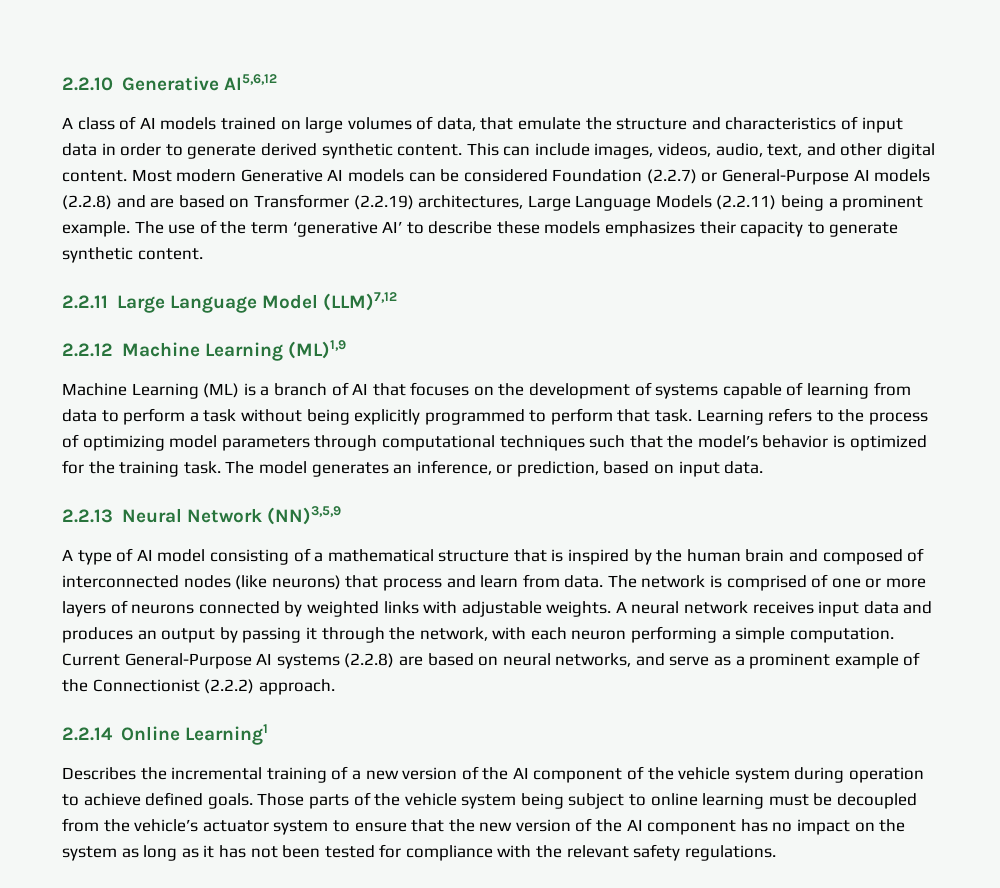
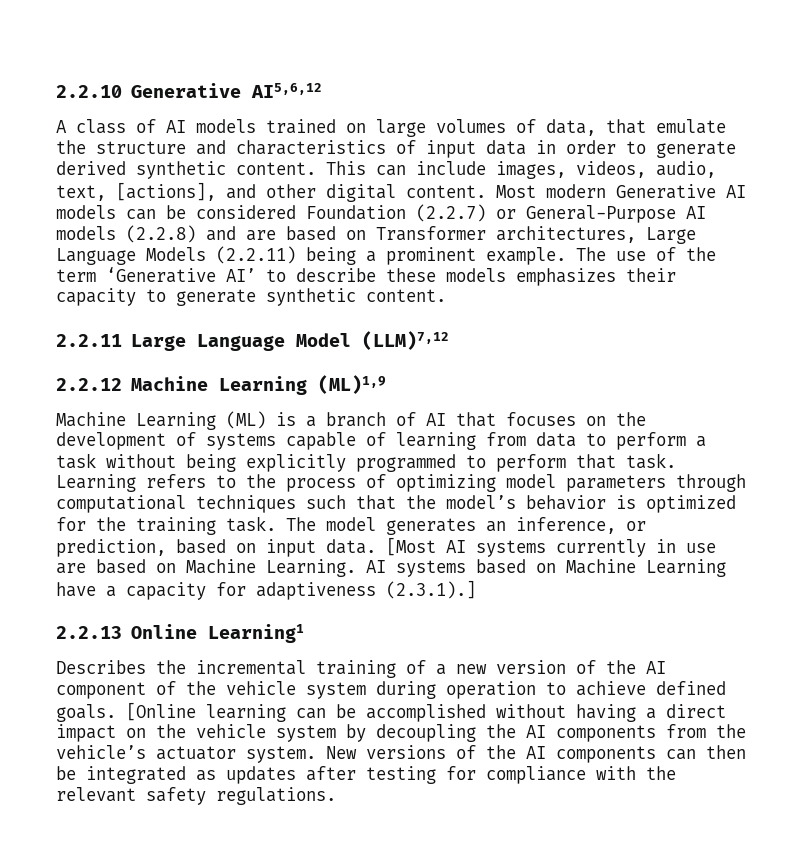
(803, 150) none -> [116,182,216,201] [actions],
[353,195,414,210] (2.2.19) -> (486, 233) none
[292,221,378,237] ‘generative -> [106,267,216,283] ‘Generative
[62,506,341,525] [62,548,925,565] [62,574,927,591] [62,600,933,617] [62,626,894,643] [62,652,921,669] [62,679,335,695] [62,727,113,741] // 2.2.13 Neural Network (NN)3,5,9 // A type of AI model consisting of a mathematical structure that is inspired by the human brain and composed of interconnected nodes (like neurons) that process and learn from data. The network is comprised of one or more layers of neurons connected by weighted links with adjustable weights. A neural network receives input data and produces an output by passing it through the network, with each neuron performing a simple computation. Current General-Purpose AI systems (2.2.8) are based on neural networks, and serve as a prominent example of the Connectionist (2.2.2) approach. // 2.2.14 -> [386,537,716,557] [56,559,726,577] [56,580,476,600] [56,626,122,639] [Most AI systems currently in use are based on Machine Learning. AI systems based on Machine Learning have a capacity for adaptiveness (2.3.1).] // 2.2.13
[257,792,918,809] [62,818,906,835] [62,845,375,861] Those parts of the vehicle system being subject to online learning must be decoupled from the vehicle’s actuator system to ensure that the new version of the AI component has no impact on the system as long as it has not been tested -> [126,702,726,722] [56,724,746,742] [56,745,746,763] [56,766,436,784] [Online learning can be accomplished without having a direct impact on the vehicle system by decoupling the AI components from the vehicle’s actuator system. New versions of the AI components can then be integrated as updates after testing

